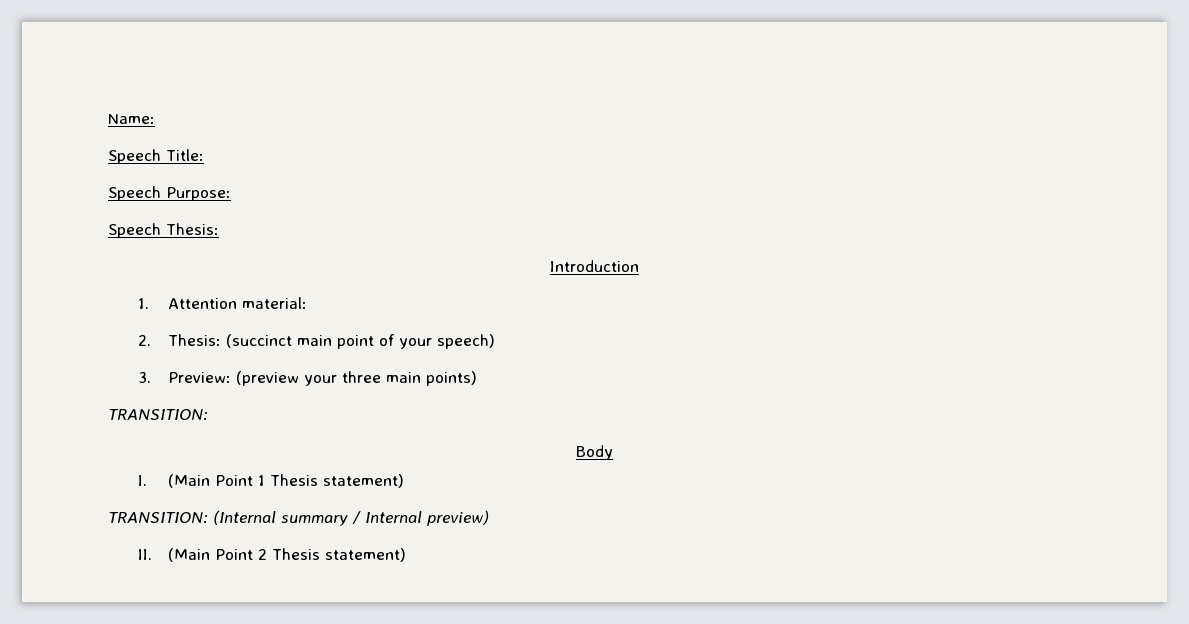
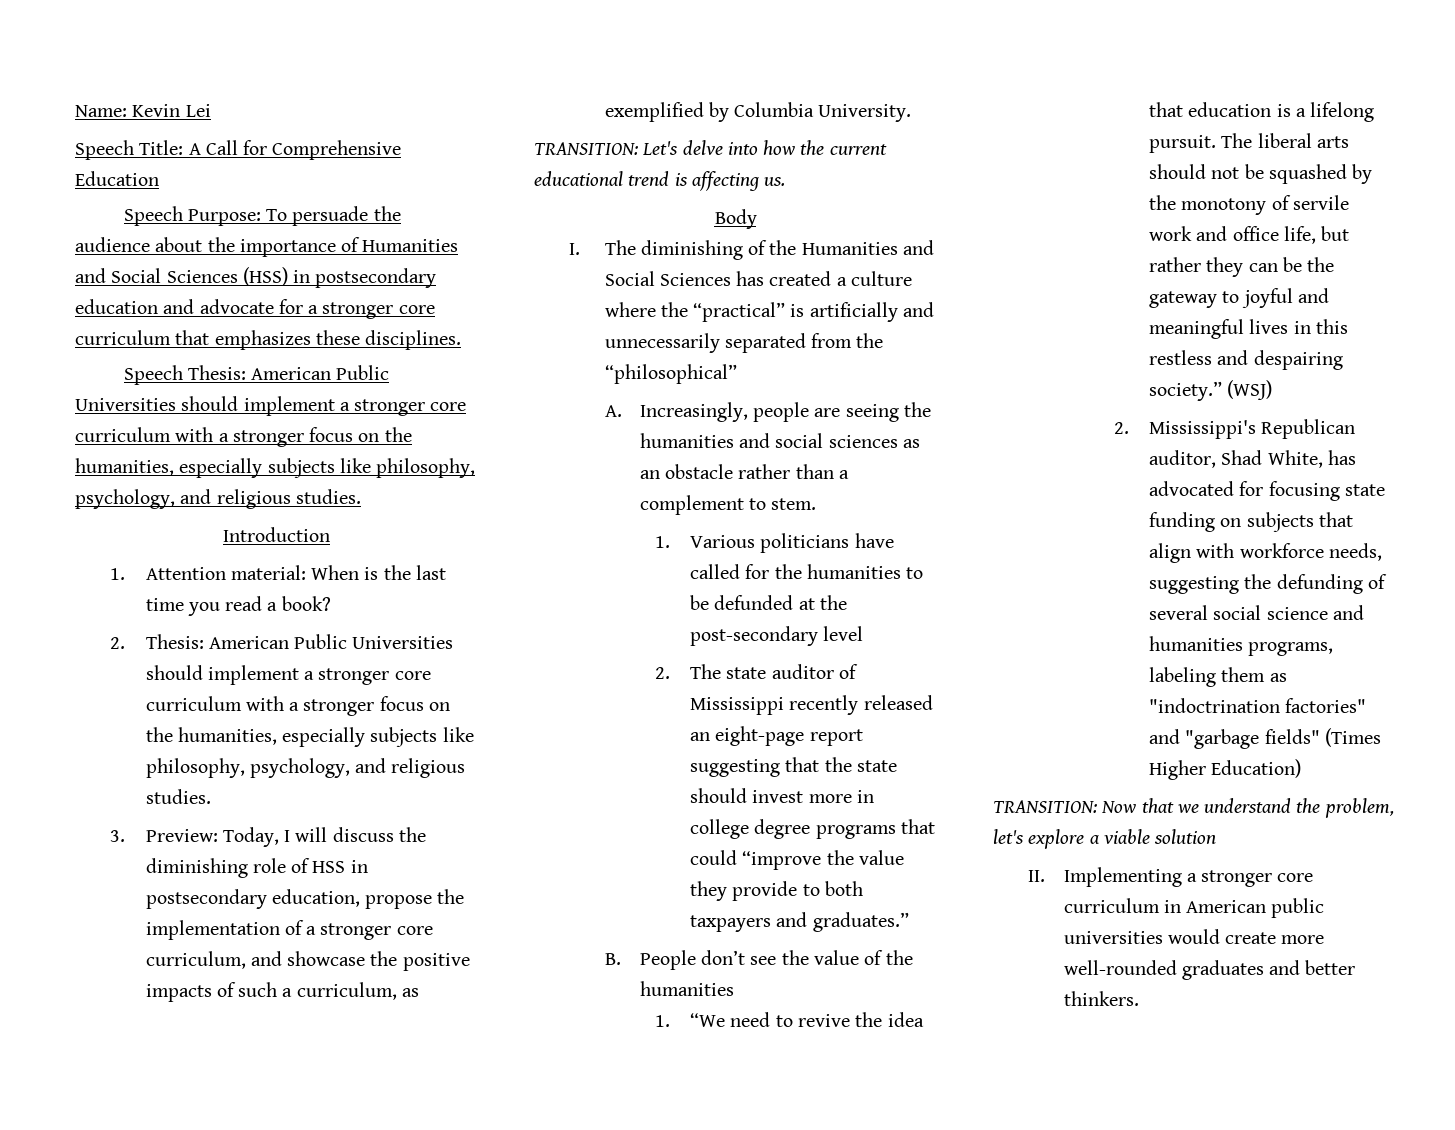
(155, 119) none -> [132,104,211,117] Kevin Lei
[108,186,231,201] [108,223,219,238] [550,260,639,272] [137,297,307,309] [137,334,495,349] [137,371,477,386] [108,409,208,421] [576,445,613,460] [137,474,404,488] [108,510,489,526] [137,548,406,562] // Speech Purpose: // Speech Thesis: // Introduction // 1. Attention material: // 2. Thesis: (succinct main point of your speech) // 3. Preview: (preview your three main points) // TRANSITION: // Body // I. (Main Point 1 Thesis statement) // TRANSITION: (Internal summary / Internal preview) // II. (Main Point 2 Thesis statement) -> [188,140,402,160] [75,171,159,186] [123,206,401,226] [75,237,459,257] [75,267,437,288] [75,299,435,319] [75,330,462,350] [123,365,390,385] [75,396,467,416] [75,427,412,447] [75,458,476,478] [75,489,361,509] [223,527,330,542] [110,565,446,580] [145,596,331,616] [110,634,454,649] [145,665,431,685] [145,696,450,716] [145,727,474,747] [145,758,466,778] [145,789,211,804] [110,827,426,847] [145,858,368,878] [145,889,465,909] [145,920,433,940] [145,951,470,971] [145,982,419,1002] [604,102,912,122] [534,140,887,155] [534,171,786,191] [714,209,757,229] [569,240,934,260] [604,271,912,286] [604,302,934,322] [604,333,884,353] [604,364,737,384] [604,402,931,422] [639,433,920,448] [639,464,849,479] [639,495,817,515] [654,533,894,553] [690,564,924,579] [690,595,848,610] [690,626,864,646] [654,664,859,679] [690,695,933,715] [690,726,863,746] [690,757,898,777] [690,788,875,803] [690,819,936,839] [690,850,905,870] [690,881,864,901] [690,912,909,932] [604,950,913,970] [639,981,734,996] [654,1012,924,1027] [1149,102,1375,122] [1149,133,1350,153] [1149,164,1373,184] [1149,195,1350,215] [1149,226,1350,244] [1149,257,1335,277] [1149,288,1330,308] [1149,319,1349,339] [1149,350,1343,370] [1149,380,1273,401] [1113,419,1356,439] [1149,450,1357,468] [1149,481,1386,501] [1149,512,1354,532] [1149,543,1383,563] [1149,574,1388,594] [1149,605,1365,620] [1149,636,1334,656] [1149,667,1287,687] [1149,698,1367,713] [1149,728,1382,749] [1149,759,1302,780] [993,798,1394,818] [993,829,1217,849] [1028,867,1314,887] [1063,898,1325,918] [1063,929,1325,944] [1063,960,1356,980] [1063,991,1139,1006] A Call for Comprehensive Education // Speech Purpose: To persuade the audience about the importance of Humanities and Social Sciences (HSS) in postsecondary education and advocate for a stronger core curriculum that emphasizes these disciplines. // Speech Thesis: American Public Universities should implement a stronger core curriculum with a stronger focus on the humanities, especially subjects like philosophy, psychology, and religious studies. // Introduction // 1. Attention material: When is the last time you read a book? // 2. Thesis: American Public Universities should implement a stronger core curriculum with a stronger focus on the humanities, especially subjects like philosophy, psychology, and religious studies. // 3. Preview: Today, I will discuss the diminishing role of HSS in postsecondary education, propose the implementation of a stronger core curriculum, and showcase the positive impacts of such a curriculum, as exemplified by Columbia University. // TRANSITION: Let's delve into how the current educational trend is affecting us. // Body // I. The diminishing of the Humanities and Social Sciences has created a culture where the “practical” is artificially and unnecessarily separated from the “philosophical” // A. Increasingly, people are seeing the humanities and social sciences as an obstacle rather than a complement to stem. // 1. Various politicians have called for the humanities to be defunded at the post-secondary level // 2. The state auditor of Mississippi recently released an eight-page report suggesting that the state should invest more in college degree programs that could “improve the value they provide to both taxpayers and graduates.” // B. People don’t see the value of the humanities // 1. “We need to revive the idea that education is a lifelong pursuit. The liberal arts should not be squashed by the monotony of servile work and office life, but rather they can be the gateway to joyful and meaningful lives in this restless and despairing society.” (WSJ) // 2. Mississippi's Republican auditor, Shad White, has advocated for focusing state funding on subjects that align with workforce needs, suggesting the defunding of several social science and humanities programs, labeling them as "indoctrination factories" and "garbage fields" (Times Higher Education) // TRANSITION: Now that we understand the problem, let's explore a viable solution // II. Implementing a stronger core curriculum in American public universities would create more well-rounded graduates and better thinkers.

